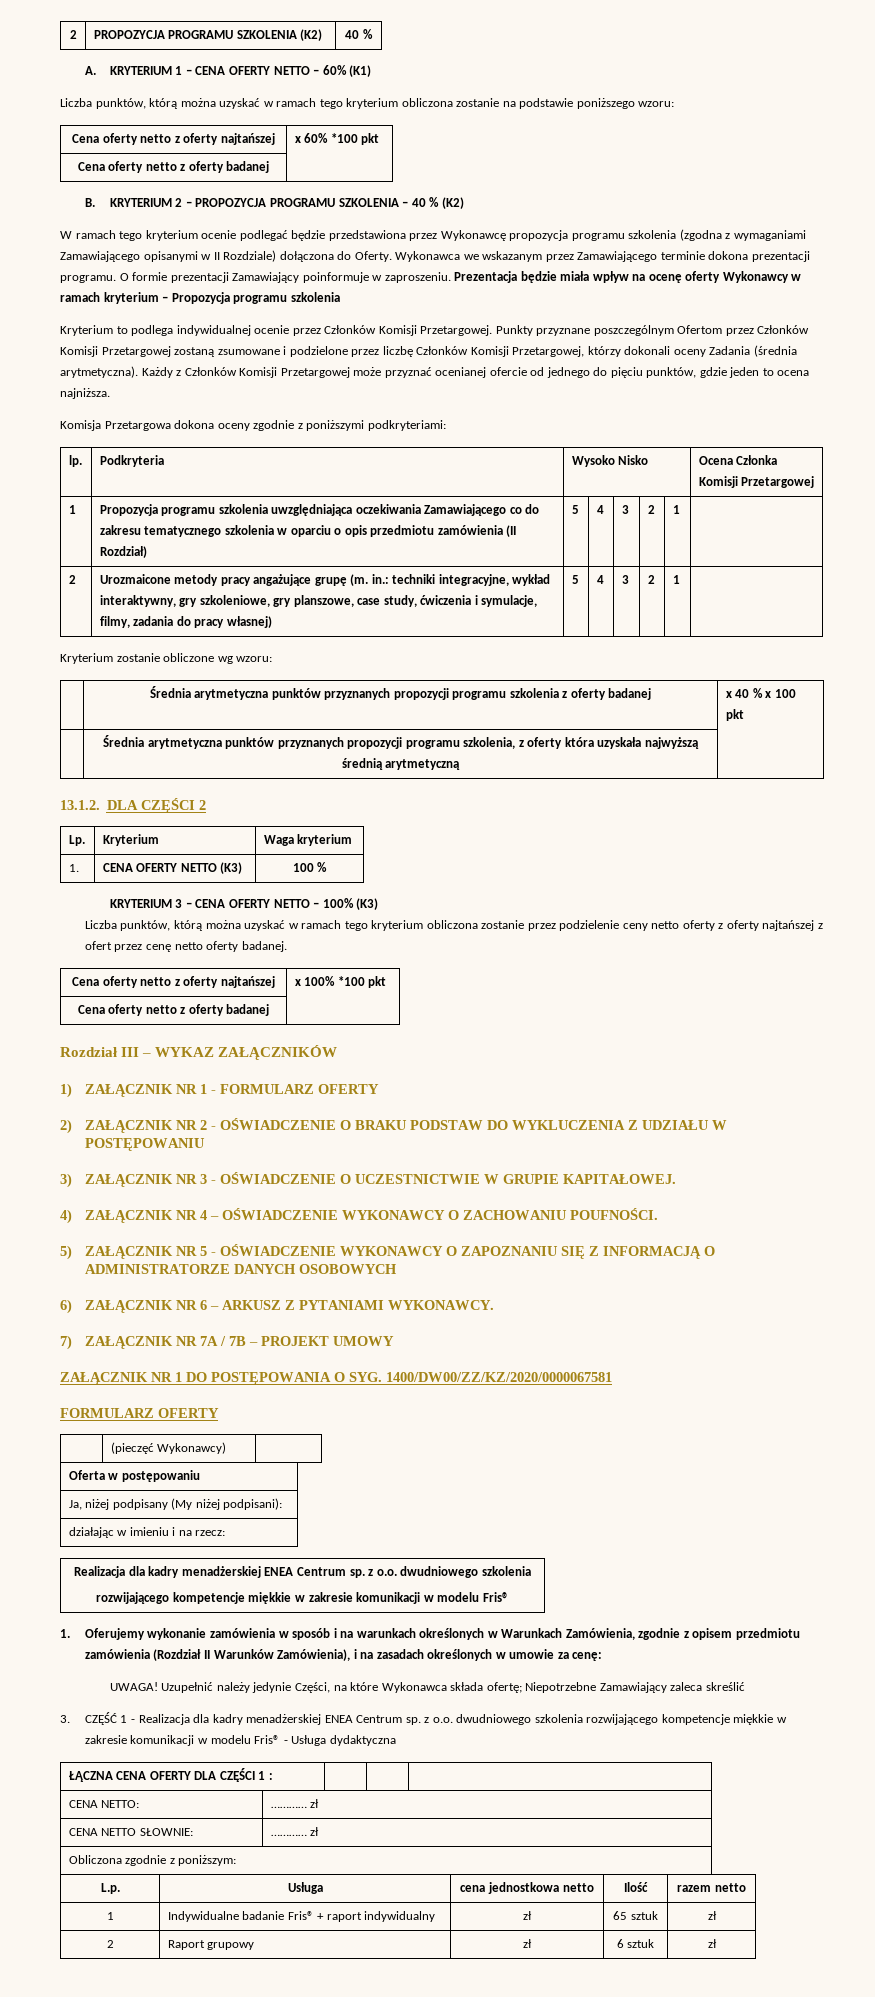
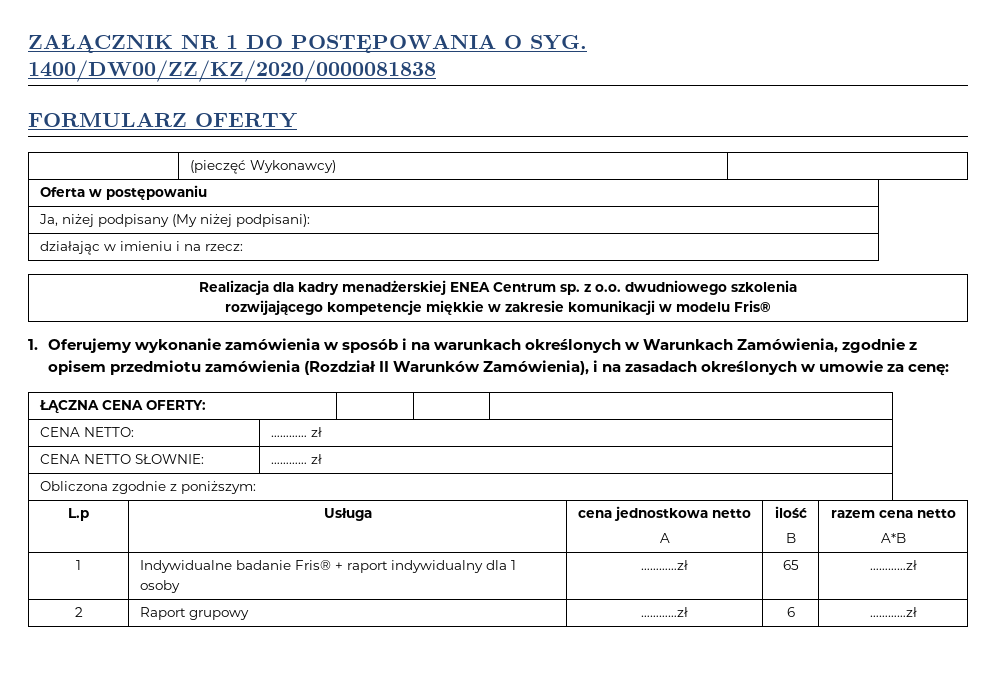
[69,30,77,39] [93,29,323,41] [345,29,373,39] [84,65,372,77] [60,98,675,109] [72,133,275,145] [294,133,380,145] [77,161,270,173] [84,197,464,209] [60,229,806,241] [60,250,810,262] [60,271,802,283] [60,292,340,304] [60,325,810,336] [60,345,797,357] [60,366,810,378] [60,388,110,399] [60,420,446,431] [68,455,82,467] [99,455,164,467] [571,455,649,467] [698,455,778,465] [698,476,815,488] [68,505,76,514] [99,504,540,516] [99,525,517,537] [99,546,147,558] [571,505,579,514] [596,505,604,514] [621,505,629,514] [647,505,655,514] [672,505,680,514] [68,575,76,584] [99,574,551,586] [99,595,538,607] [99,616,272,628] [571,575,579,584] [596,575,604,584] [621,575,629,584] [647,575,655,584] [672,575,680,584] [60,653,273,664] [149,686,652,700] [725,688,796,698] [725,709,744,721] [103,735,699,749] [341,758,461,770] [60,798,206,813] [68,835,85,846] [102,834,159,846] [263,834,353,846] [68,864,79,872] [102,862,243,874] [292,862,328,872] [109,898,379,910] [84,920,823,931] [84,941,287,952] [72,976,275,988] [294,976,387,988] [77,1004,270,1016] [60,1045,338,1060] [60,1083,379,1098] [60,1118,727,1134] [84,1138,205,1151] [60,1172,676,1188] [60,1208,658,1224] [60,1244,715,1260] [84,1264,397,1274] [60,1299,494,1314] [60,1335,394,1350] 2 | PROPOZYCJA PROGRAMU SZKOLENIA (K2) | 40 % // A. KRYTERIUM 1 – CENA OFERTY NETTO – 60% (K1) // Liczba punktów, którą można uzyskać w ramach tego kryterium obliczona zostanie na podstawie poniższego wzoru: // Cena oferty netto z oferty najtańszej | x 60% *100 pkt // Cena oferty netto z oferty badanej | // B. KRYTERIUM 2 – PROPOZYCJA PROGRAMU SZKOLENIA – 40 % (K2) // W ramach tego kryterium ocenie podlegać będzie przedstawiona przez Wykonawcę propozycja programu szkolenia (zgodna z wymaganiami Zamawiającego opisanymi w II Rozdziale) dołączona do Oferty. Wykonawca we wskazanym przez Zamawiającego terminie dokona prezentacji programu. O formie prezentacji Zamawiający poinformuje w zaproszeniu. Prezentacja będzie miała wpływ na ocenę oferty Wykonawcy w ramach kryterium – Propozycja programu szkolenia // Kryterium to podlega indywidualnej ocenie przez Członków Komisji Przetargowej. Punkty przyznane poszczególnym Ofertom przez Członków Komisji Przetargowej zostaną zsumowane i podzielone przez liczbę Członków Komisji Przetargowej, którzy dokonali oceny Zadania (średnia arytmetyczna). Każdy z Członków Komisji Przetargowej może przyznać ocenianej ofercie od jednego do pięciu punktów, gdzie jeden to ocena najniższa. // Komisja Przetargowa dokona oceny zgodnie z poniższymi podkryteriami: // lp. | Podkryteria | Wysoko Nisko | Ocena Członka Komisji Przetargowej // 1 | Propozycja programu szkolenia uwzględniająca oczekiwania Zamawiającego co do zakresu tematycznego szkolenia w oparciu o opis przedmiotu zamówienia (II Rozdział) | 5 | 4 | 3 | 2 | 1 | // 2 | Urozmaicone metody pracy angażujące grupę (m. in.: techniki integracyjne, wykład interaktywny, gry szkoleniowe, gry planszowe, case study, ćwiczenia i symulacje, filmy, zadania do pracy własnej) | 5 | 4 | 3 | 2 | 1 | // Kryterium zostanie obliczone wg wzoru: // | Średnia arytmetyczna punktów przyznanych propozycji programu szkolenia z oferty badanej | x 40 % x 100 pkt // | Średnia arytmetyczna punktów przyznanych propozycji programu szkolenia, z oferty która uzyskała najwyższą średnią arytmetyczną | // 13.1.2. DLA CZĘŚCI 2 // Lp. | Kryterium | Waga kryterium // 1. | CENA OFERTY NETTO (K3) | 100 % // KRYTERIUM 3 – CENA OFERTY NETTO – 100% (K3) // Liczba punktów, którą można uzyskać w ramach tego kryterium obliczona zostanie przez podzielenie ceny netto oferty z oferty najtańszej z ofert przez cenę netto oferty badanej. // Cena oferty netto z oferty najtańszej | x 100% *100 pkt // Cena oferty netto z oferty badanej | // Rozdział III – WYKAZ ZAŁĄCZNIKÓW // 1) ZAŁĄCZNIK NR 1 - FORMULARZ OFERTY // 2) ZAŁĄCZNIK NR 2 - OŚWIADCZENIE O BRAKU PODSTAW DO WYKLUCZENIA Z UDZIAŁU W POSTĘPOWANIU // 3) ZAŁĄCZNIK NR 3 - OŚWIADCZENIE O UCZESTNICTWIE W GRUPIE KAPITAŁOWEJ. // 4) ZAŁĄCZNIK NR 4 – OŚWIADCZENIE WYKONAWCY O ZACHOWANIU POUFNOŚCI. // 5) ZAŁĄCZNIK NR 5 - OŚWIADCZENIE WYKONAWCY O ZAPOZNANIU SIĘ Z INFORMACJĄ O ADMINISTRATORZE DANYCH OSOBOWYCH // 6) ZAŁĄCZNIK NR 6 – ARKUSZ Z PYTANIAMI WYKONAWCY. // 7) ZAŁĄCZNIK NR 7A / 7B – PROJEKT UMOWY // -> (28, 43) none
[386,1372,612,1382] 1400/DW00/ZZ/KZ/2020/0000067581 -> [28,60,436,82] 1400/DW00/ZZ/KZ/2020/0000081838
[109,1682,745,1693] [60,1712,787,1725] [84,1735,396,1746] [68,1768,273,1782] // UWAGA! Uzupełnić należy jedynie Części, na które Wykonawca składa ofertę; Niepotrzebne Zamawiający zaleca skreślić // 3. CZĘŚĆ 1 - Realizacja dla kadry menadżerskiej ENEA Centrum sp. z o.o. dwudniowego szkolenia rozwijającego kompetencje miękkie w zakresie komunikacji w modelu Fris® - Usługa dydaktyczna // ŁĄCZNA CENA OFERTY DLA CZĘŚCI 1 : -> [38,400,206,414] // ŁĄCZNA CENA OFERTY:
[100,1883,120,1894] L.p. -> [68,508,89,521] L.p
[624,1882,648,1892] | Ilość -> [659,533,670,543] [774,506,807,518] [785,533,796,543] // A | ilość // B
[714,1883,746,1892] netto -> [878,509,956,518] [880,533,906,543] cena netto // A*B
[523,1911,532,1920] | zł -> [485,560,516,570] [139,580,180,593] [641,560,688,570] dla 1 osoby | …………zł
[630,1911,658,1920] [707,1911,717,1920] sztuk | zł -> [869,560,917,570] | …………zł
[523,1939,532,1948] [616,1939,655,1948] [707,1939,717,1948] zł | 6 sztuk | zł -> [641,607,688,617] [786,607,795,617] [869,607,917,617] …………zł | 6 | …………zł

